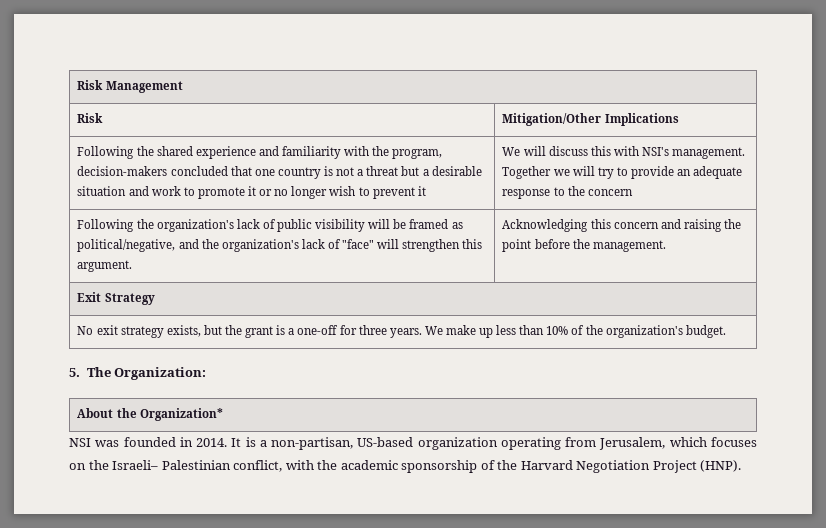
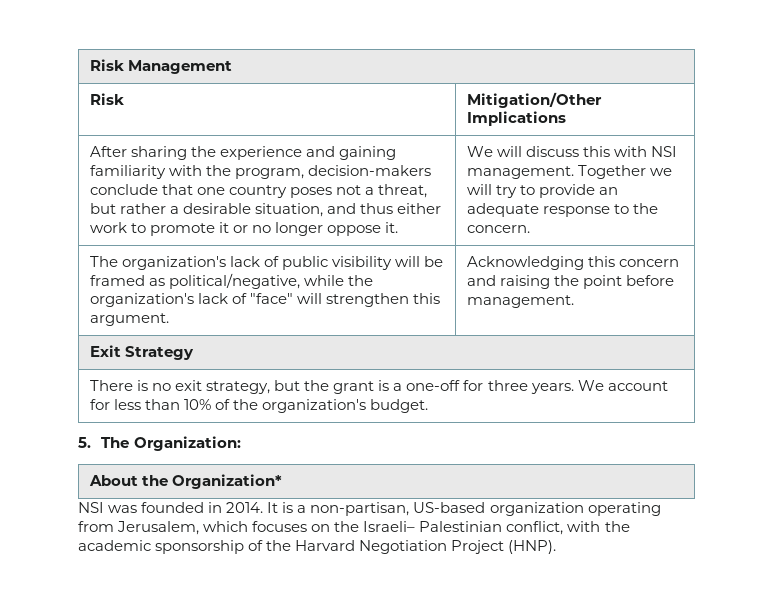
[77,146,193,159] Following the shared -> [89,146,217,160] After sharing the
(279, 151) none -> [339,146,397,160] gaining
[170,166,228,176] concluded -> [89,184,158,195] conclude
[323,166,333,176] is -> [290,187,333,198] poses
[366,166,482,176] [77,186,149,196] threat but a desirable situation and -> [378,184,428,198] [89,203,442,217] threat, but rather a desirable situation, and thus either
[329,186,426,199] wish to prevent it -> [327,222,399,236] oppose it.
[641,147,669,156] NSI's -> [651,146,678,157] NSI
[587,189,633,196] [77,219,154,232] concern // Following the -> [466,225,530,233] [89,256,118,267] concern. // The
[178,239,199,249] and -> [304,275,345,286] while
[572,239,590,249] the -> (675, 280) none
[77,325,201,338] No exit strategy exists, -> [89,380,271,394] There is no exit strategy,
[445,325,494,338] make up -> [607,381,668,391] [89,399,110,410] account for

